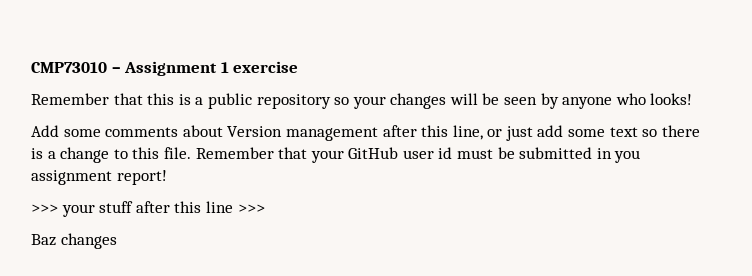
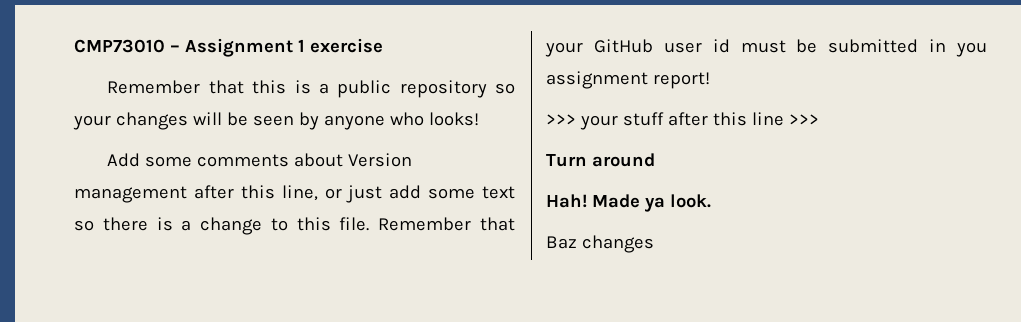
(265, 208) none -> [546,153,655,167] [546,194,711,212] // Turn around // Hah! Made ya look.

